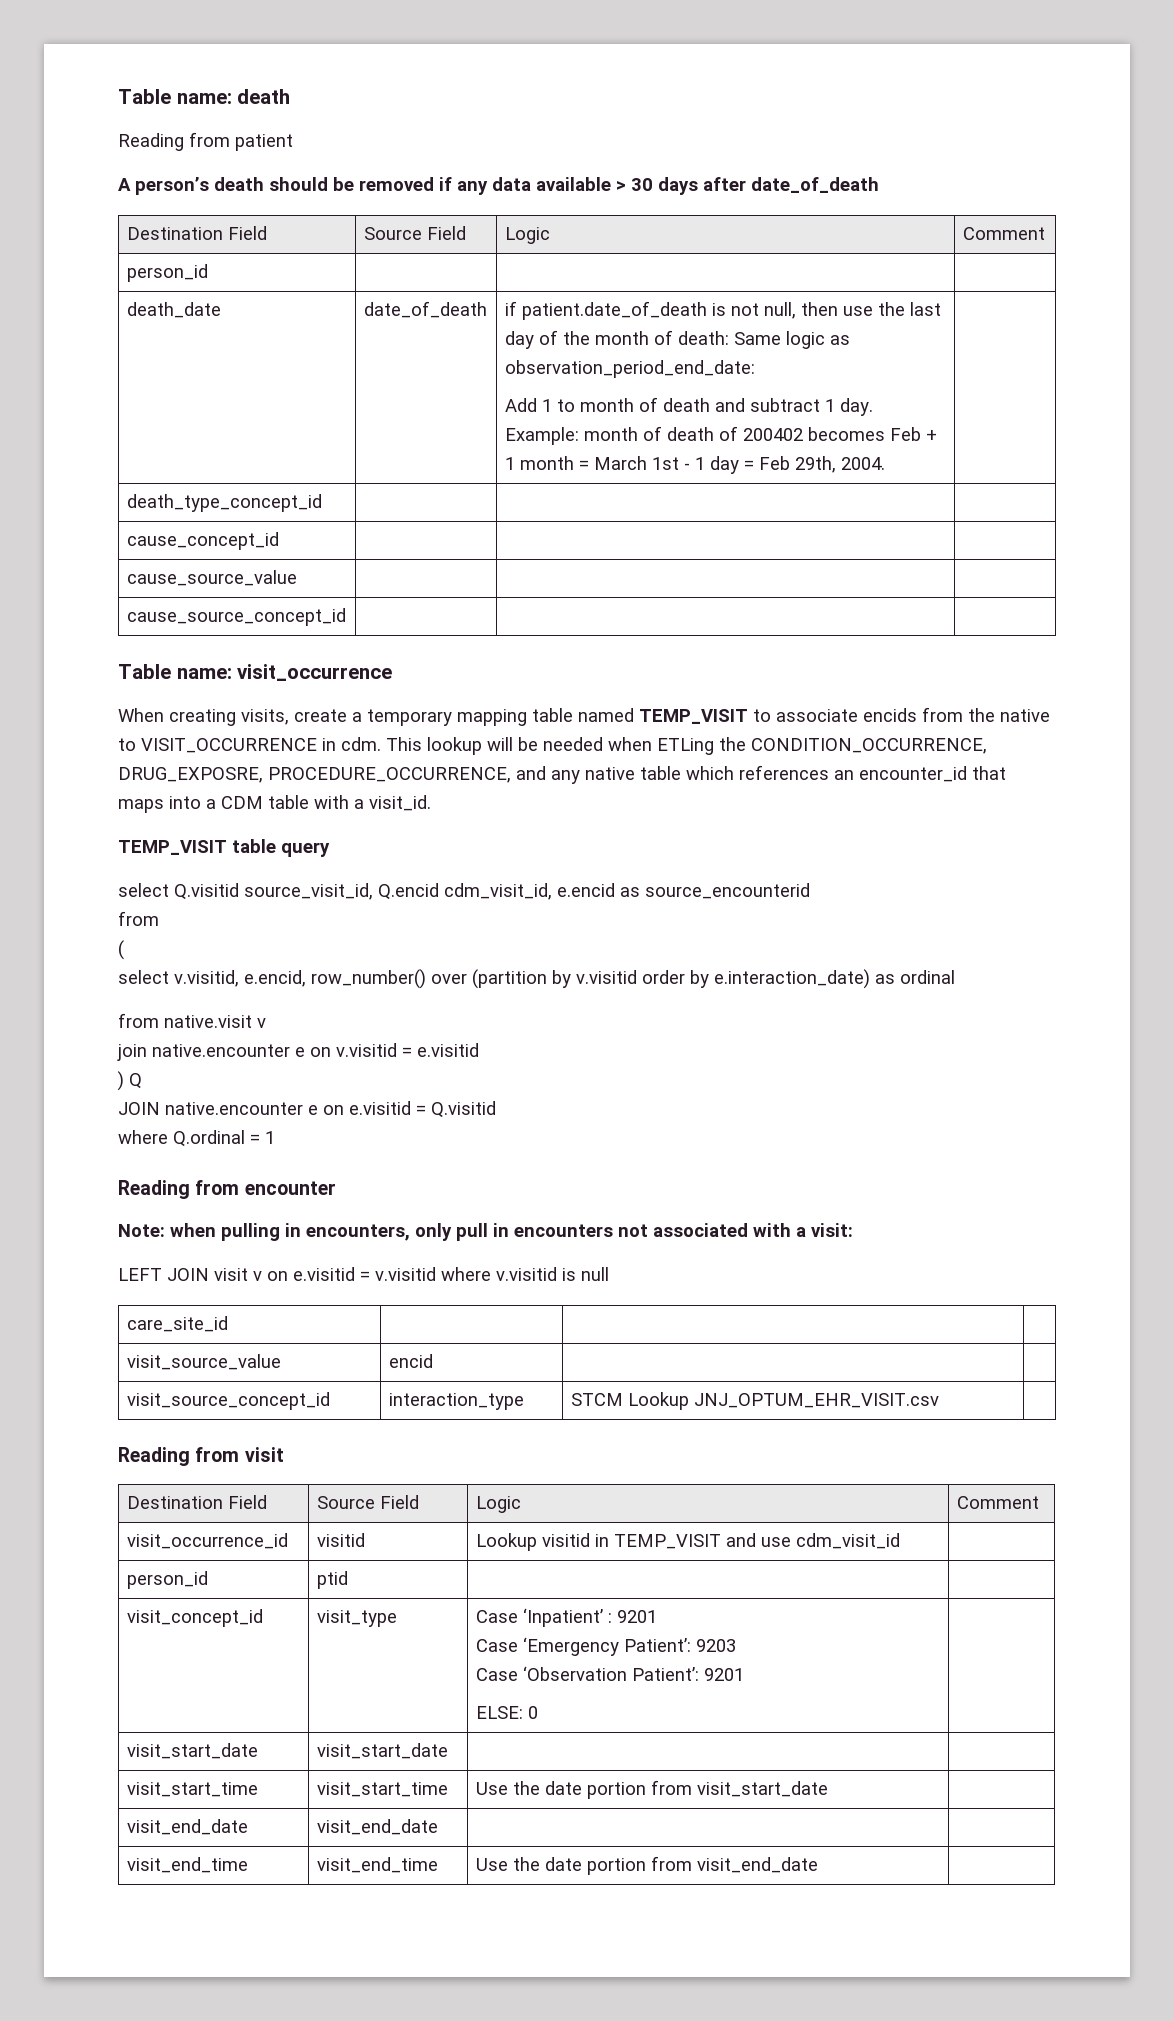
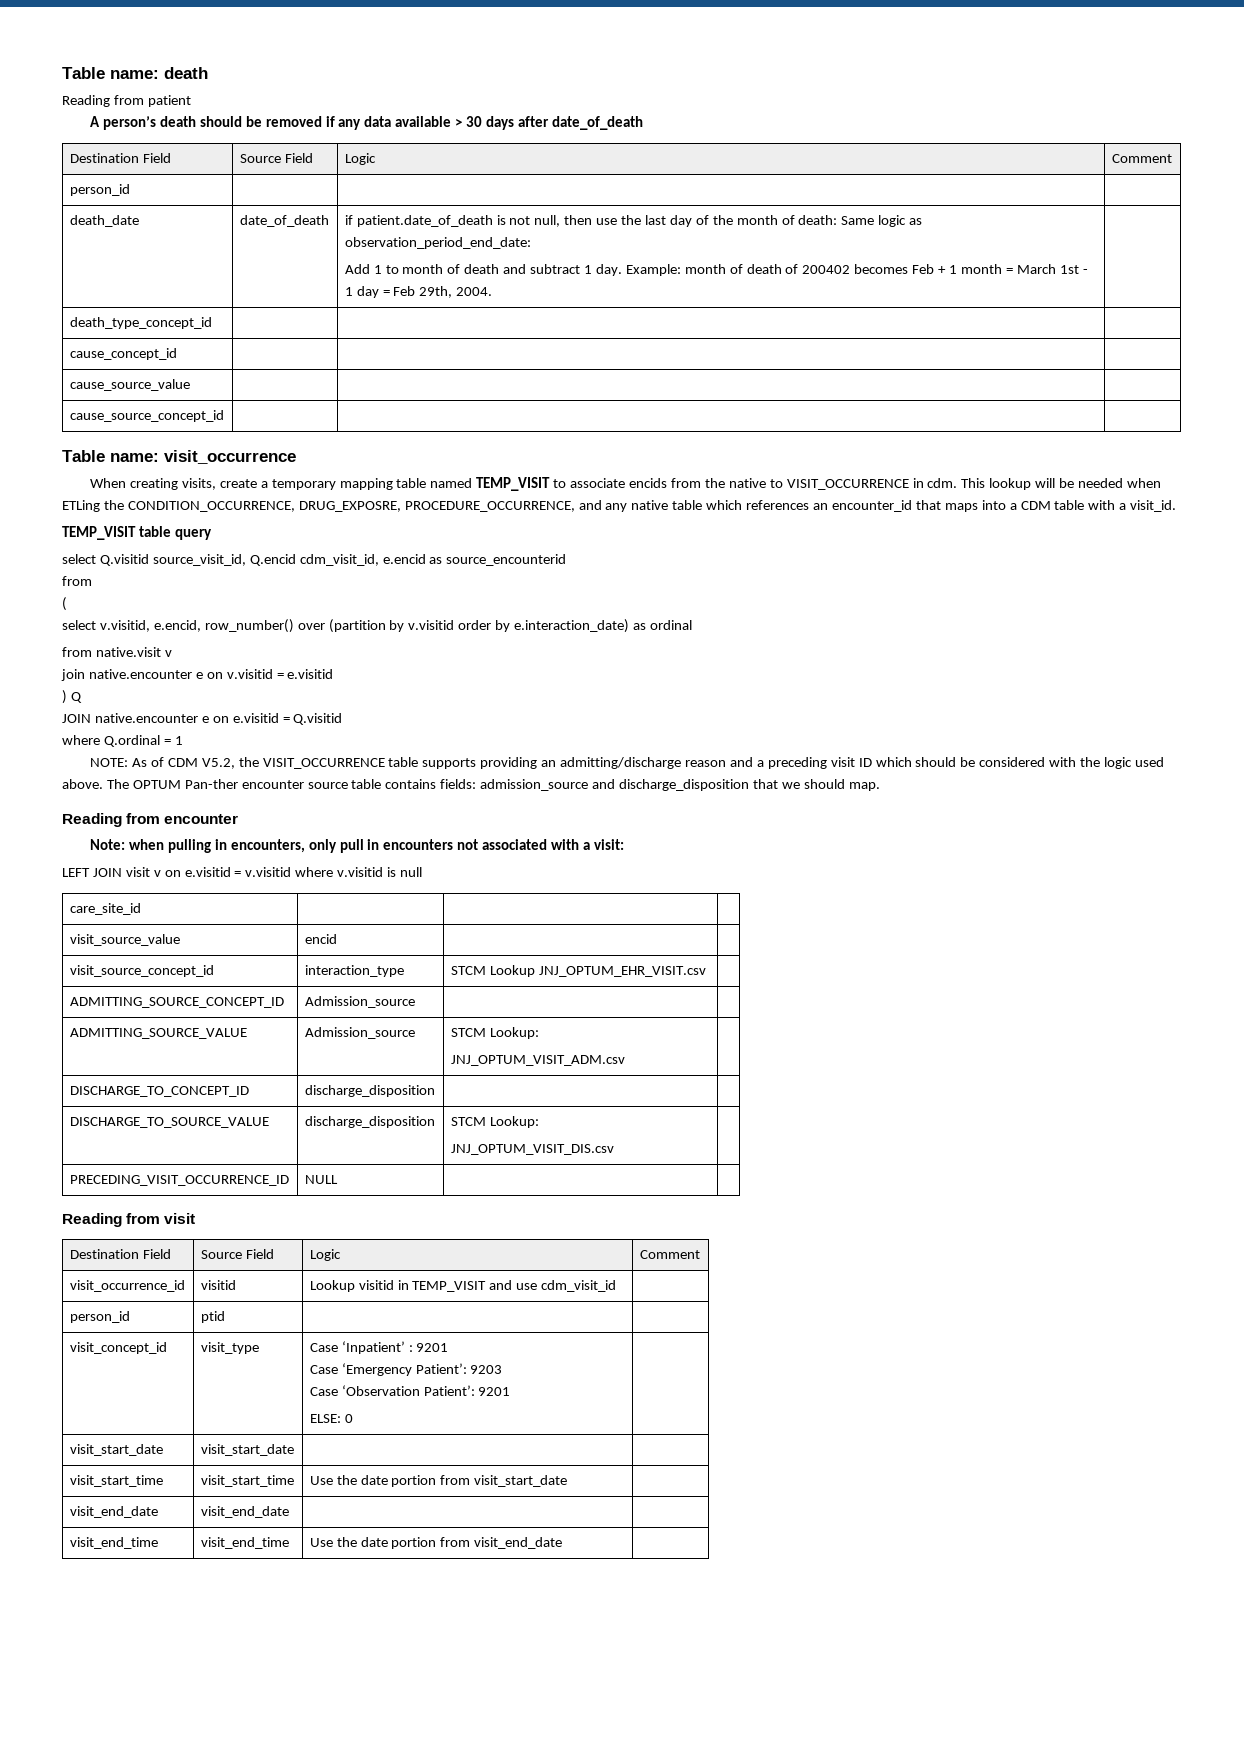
(275, 1137) none -> [90,757,1164,769] [62,779,880,791] // NOTE: As of CDM V5.2, the VISIT_OCCURRENCE table supports providing an admitting/discharge reason and a preceding visit ID which should be considered with the logic used above. The OPTUM Pan-ther encounter source table contains fields: admission_source and discharge_disposition that we should map.
(939, 1400) none -> [69,997,284,1008] [304,996,415,1008] [69,1028,247,1039] [304,1027,415,1039] [450,1027,539,1039] [450,1055,625,1066] [69,1086,249,1097] [304,1085,435,1097] [69,1117,269,1128] [304,1116,435,1128] [450,1116,539,1128] [450,1144,614,1155] [69,1175,289,1186] [304,1175,338,1184] // ADMITTING_SOURCE_CONCEPT_ID | Admission_source | | // ADMITTING_SOURCE_VALUE | Admission_source | STCM Lookup: // JNJ_OPTUM_VISIT_ADM.csv | // DISCHARGE_TO_CONCEPT_ID | discharge_disposition | | // DISCHARGE_TO_SOURCE_VALUE | discharge_disposition | STCM Lookup: // JNJ_OPTUM_VISIT_DIS.csv | // PRECEDING_VISIT_OCCURRENCE_ID | NULL | |

